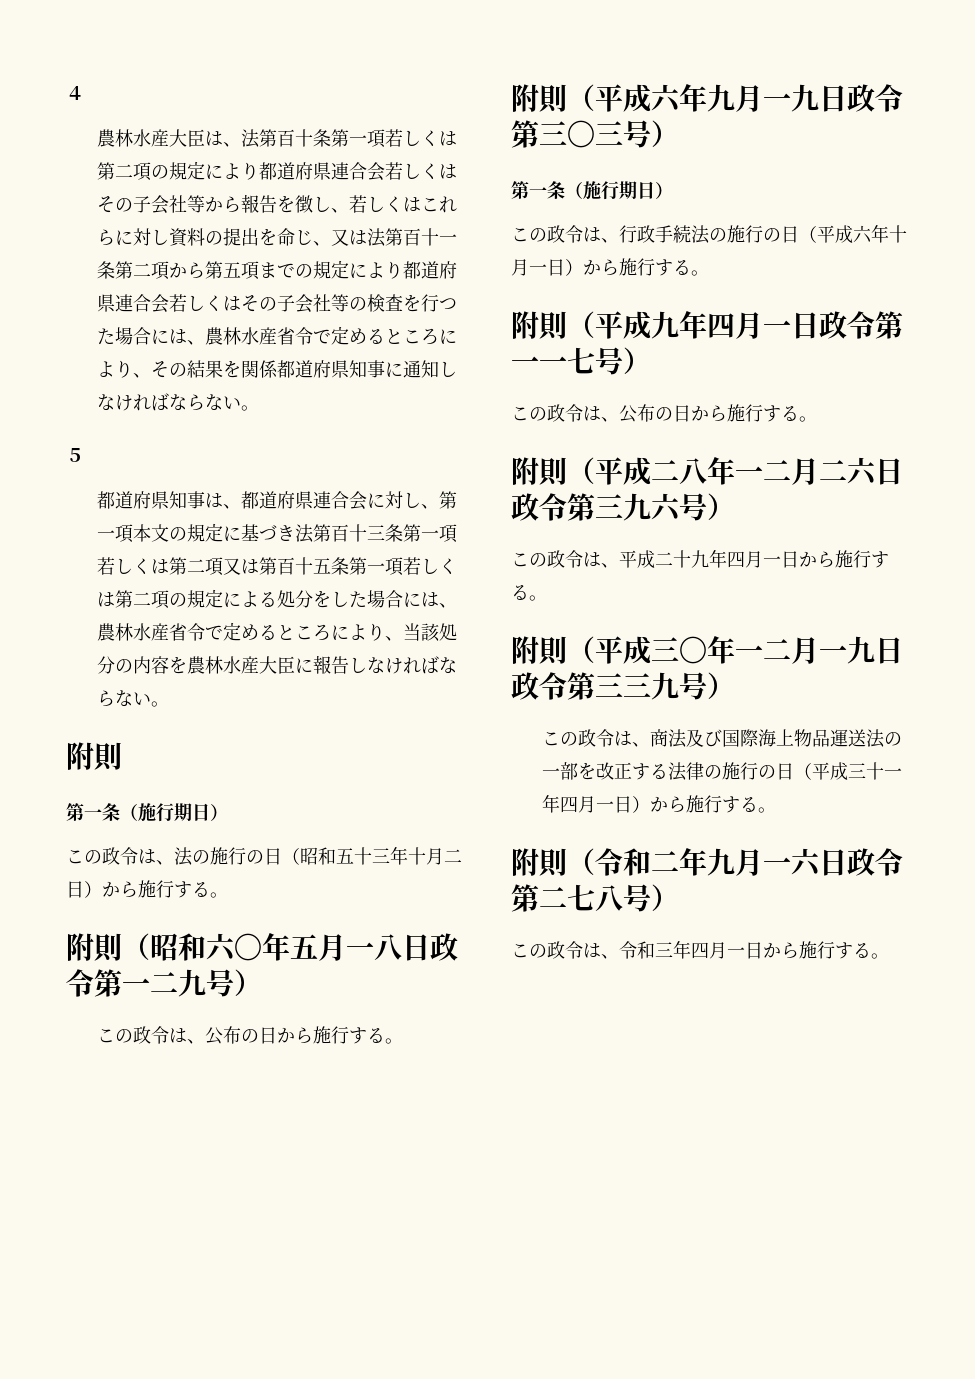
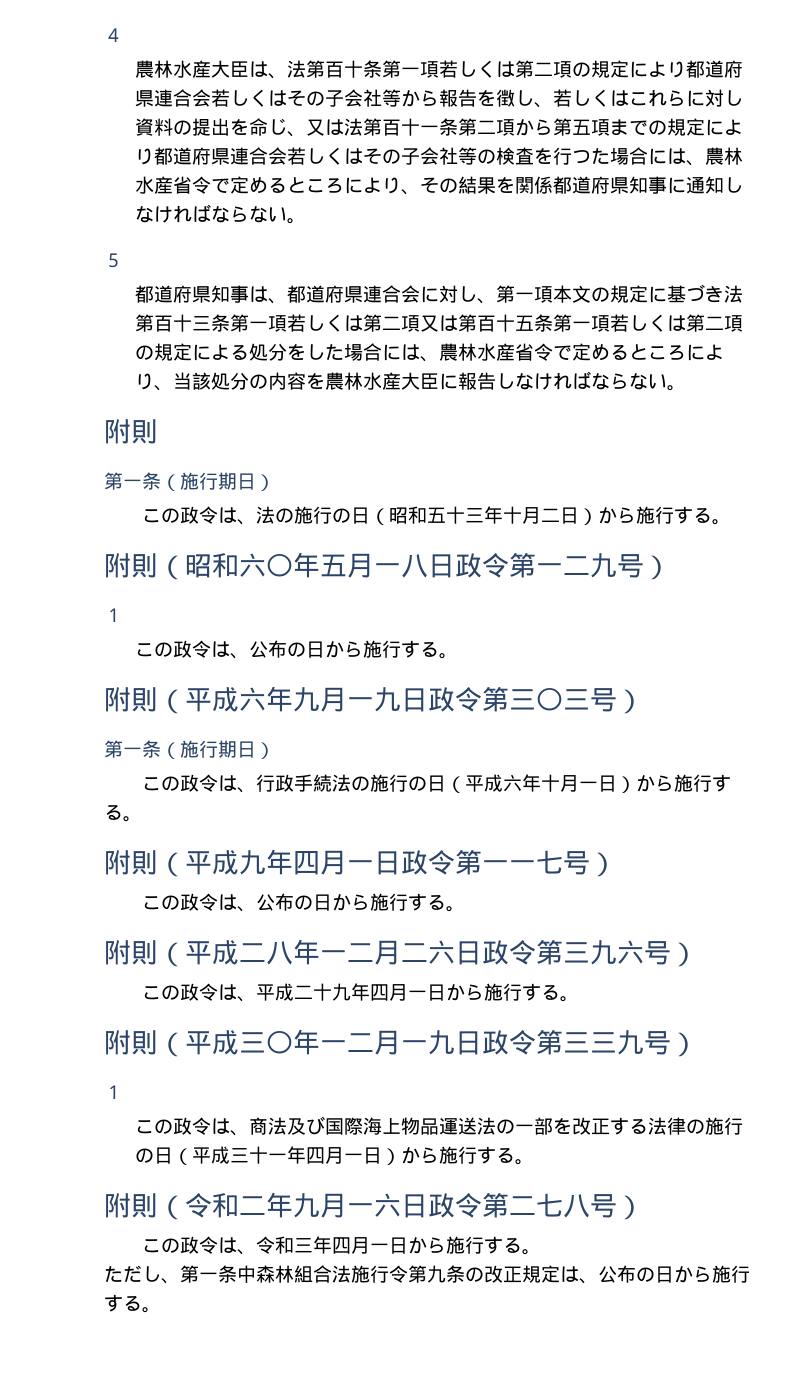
(262, 982) none -> [104,608,123,622] // １
(735, 685) none -> [104,1085,123,1099] // １
(889, 956) none -> [104,1265,750,1284] [104,1294,161,1313] // ただし、第一条中森林組合法施行令第九条の改正規定は、公布の日から施行する。

